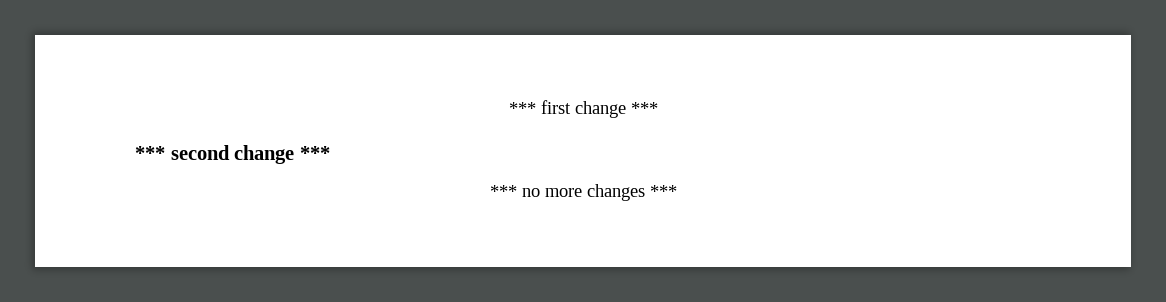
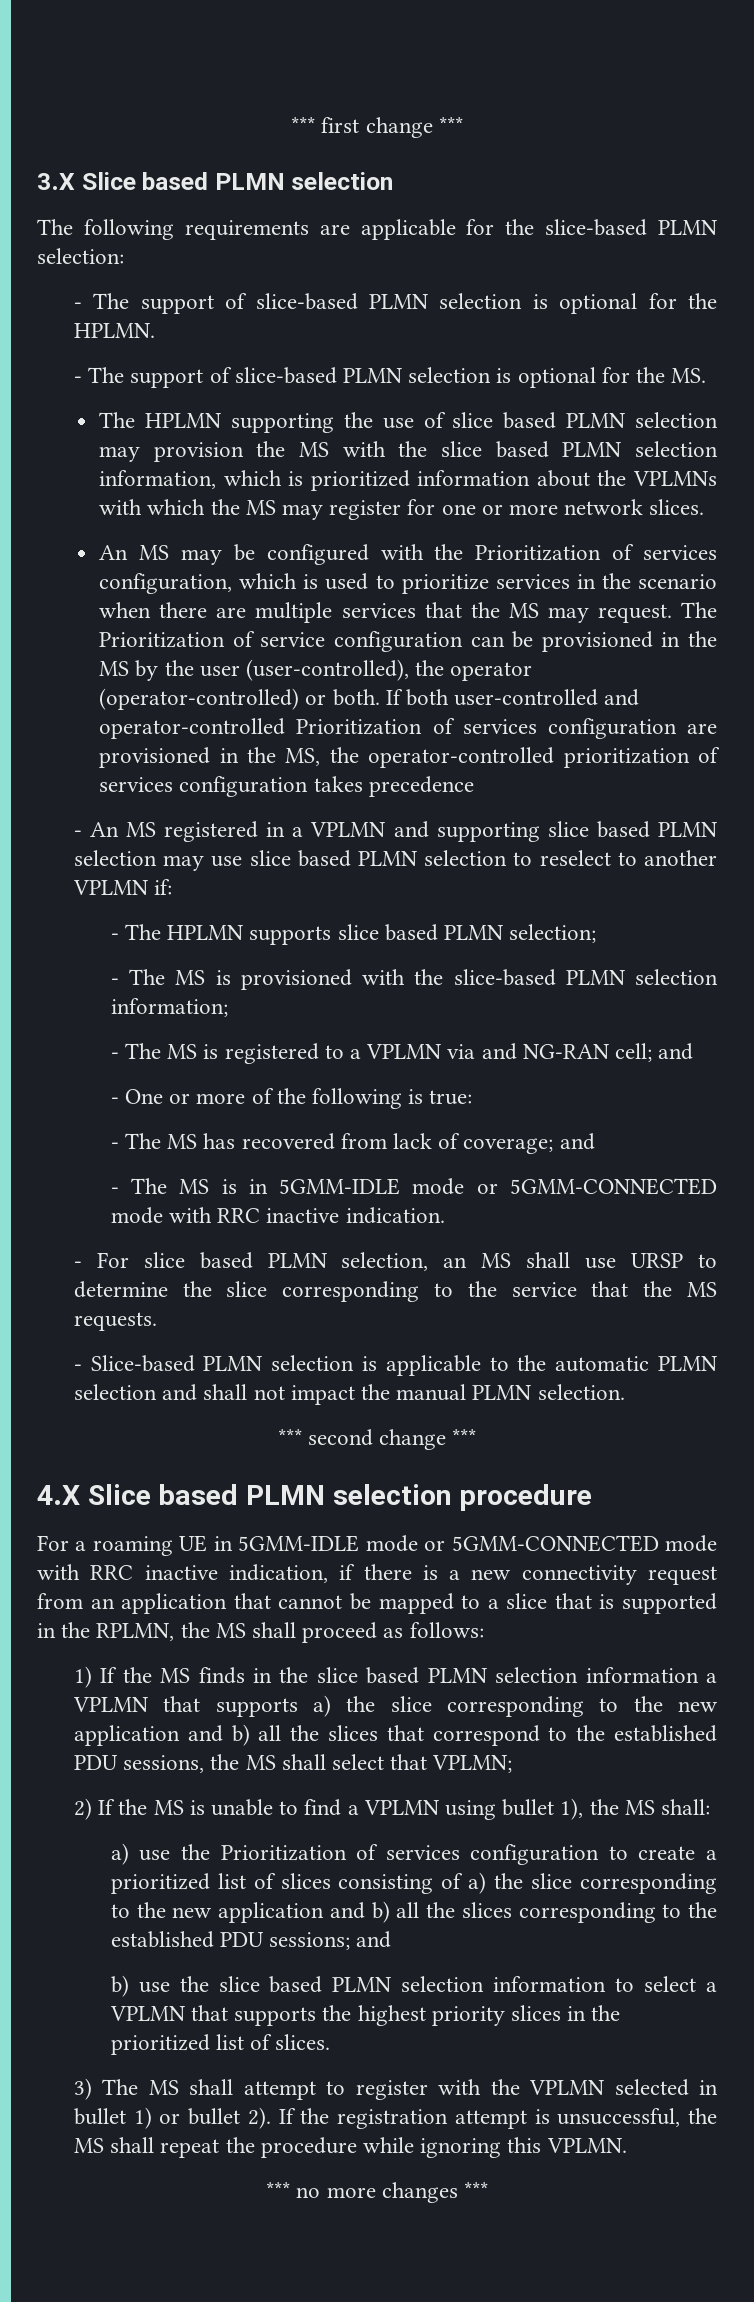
[135,145,330,164] *** second change *** -> [37,172,394,190] [37,219,718,240] [37,248,124,264] [73,293,717,314] [73,323,155,338] [73,367,707,388] [99,412,719,433] [99,441,718,462] [99,470,717,491] [99,499,705,520] [99,544,718,565] [99,573,717,594] [99,602,717,623] [99,631,717,652] [99,659,533,681] [99,688,640,710] [99,718,717,739] [99,747,720,768] [99,776,474,797] [73,821,718,842] [73,850,717,871] [72,879,173,895] [110,924,597,945] [110,969,718,990] [110,998,228,1017] [110,1043,694,1064] [110,1088,473,1109] [110,1133,595,1154] [110,1178,717,1195] [110,1207,445,1224] [73,1252,717,1271] [73,1281,718,1302] [73,1312,157,1331] [73,1355,718,1376] [73,1384,625,1405] [277,1428,477,1450] [37,1484,593,1511] [37,1535,718,1556] [37,1564,717,1585] [37,1593,717,1614] [37,1622,484,1643] [73,1666,717,1688] [72,1695,718,1717] [73,1724,717,1746] [73,1754,513,1773] [73,1798,711,1820] [110,1843,718,1865] [110,1872,718,1894] [110,1901,717,1923] [110,1931,392,1950] [110,1975,717,1997] [109,2005,621,2026] [110,2034,331,2055] [73,2078,718,2100] [73,2107,717,2129] [73,2137,627,2158] 3.X Slice based PLMN selection // The following requirements are applicable for the slice-based PLMN selection: // - The support of slice-based PLMN selection is optional for the HPLMN. // - The support of slice-based PLMN selection is optional for the MS. // The HPLMN supporting the use of slice based PLMN selection may provision the MS with the slice based PLMN selection information, which is prioritized information about the VPLMNs with which the MS may register for one or more network slices. // An MS may be configured with the Prioritization of services configuration, which is used to prioritize services in the scenario when there are multiple services that the MS may request. The Prioritization of service configuration can be provisioned in the MS by the user (user-controlled), the operator (operator-controlled) or both. If both user-controlled and operator-controlled Prioritization of services configuration are provisioned in the MS, the operator-controlled prioritization of services configuration takes precedence // - An MS registered in a VPLMN and supporting slice based PLMN selection may use slice based PLMN selection to reselect to another VPLMN if: // - The HPLMN supports slice based PLMN selection; // - The MS is provisioned with the slice-based PLMN selection information; // - The MS is registered to a VPLMN via and NG-RAN cell; and // - One or more of the following is true: // - The MS has recovered from lack of coverage; and // - The MS is in 5GMM-IDLE mode or 5GMM-CONNECTED mode with RRC inactive indication. // - For slice based PLMN selection, an MS shall use URSP to determine the slice corresponding to the service that the MS requests. // - Slice-based PLMN selection is applicable to the automatic PLMN selection and shall not impact the manual PLMN selection. // *** second change *** // 4.X Slice based PLMN selection procedure // For a roaming UE in 5GMM-IDLE mode or 5GMM-CONNECTED mode with RRC inactive indication, if there is a new connectivity request from an application that cannot be mapped to a slice that is supported in the RPLMN, the MS shall proceed as follows: // 1) If the MS finds in the slice based PLMN selection information a VPLMN that supports a) the slice corresponding to the new application and b) all the slices that correspond to the established PDU sessions, the MS shall select that VPLMN; // 2) If the MS is unable to find a VPLMN using bullet 1), the MS shall: // a) use the Prioritization of services configuration to create a prioritized list of slices consisting of a) the slice corresponding to the new application and b) all the slices corresponding to the established PDU sessions; and // b) use the slice based PLMN selection information to select a VPLMN that supports the highest priority slices in the prioritized list of slices. // 3) The MS shall attempt to register with the VPLMN selected in bullet 1) or bullet 2). If the registration attempt is unsuccessful, the MS shall repeat the procedure while ignoring this VPLMN.

